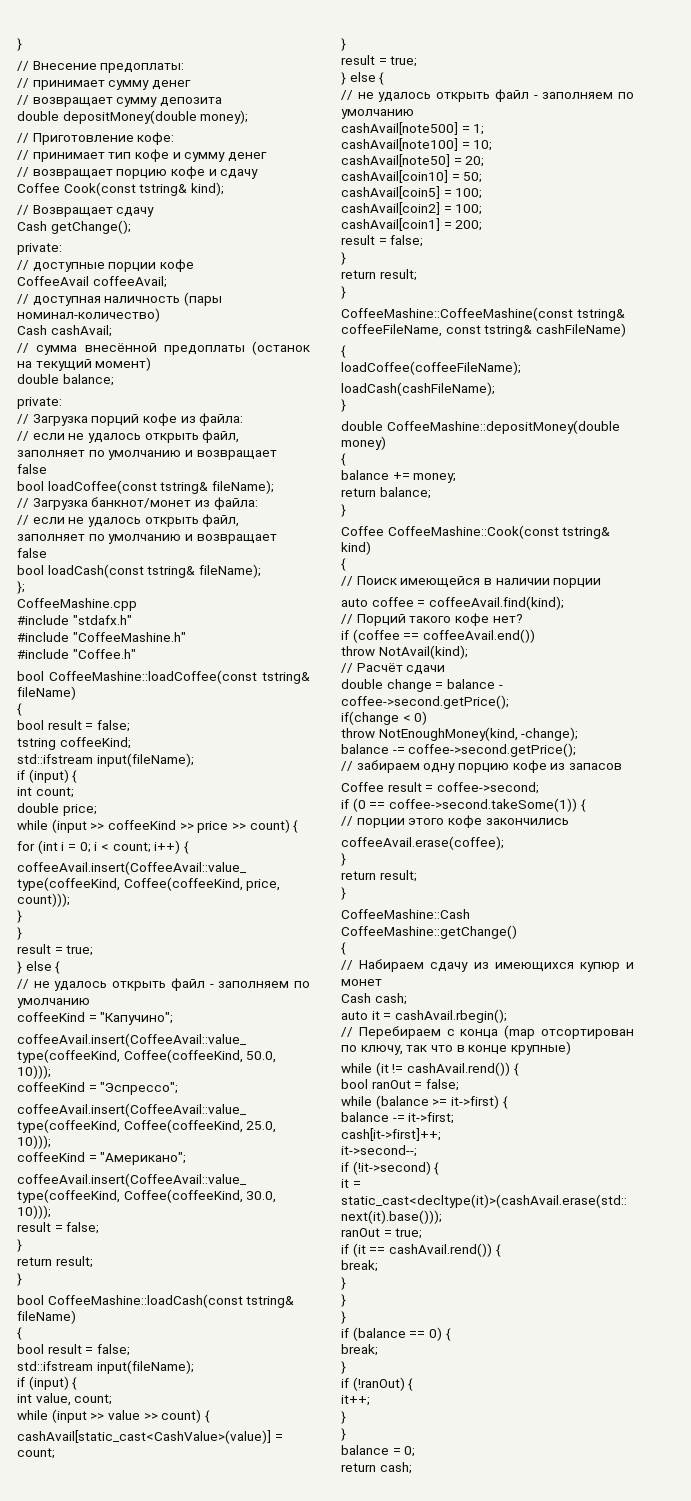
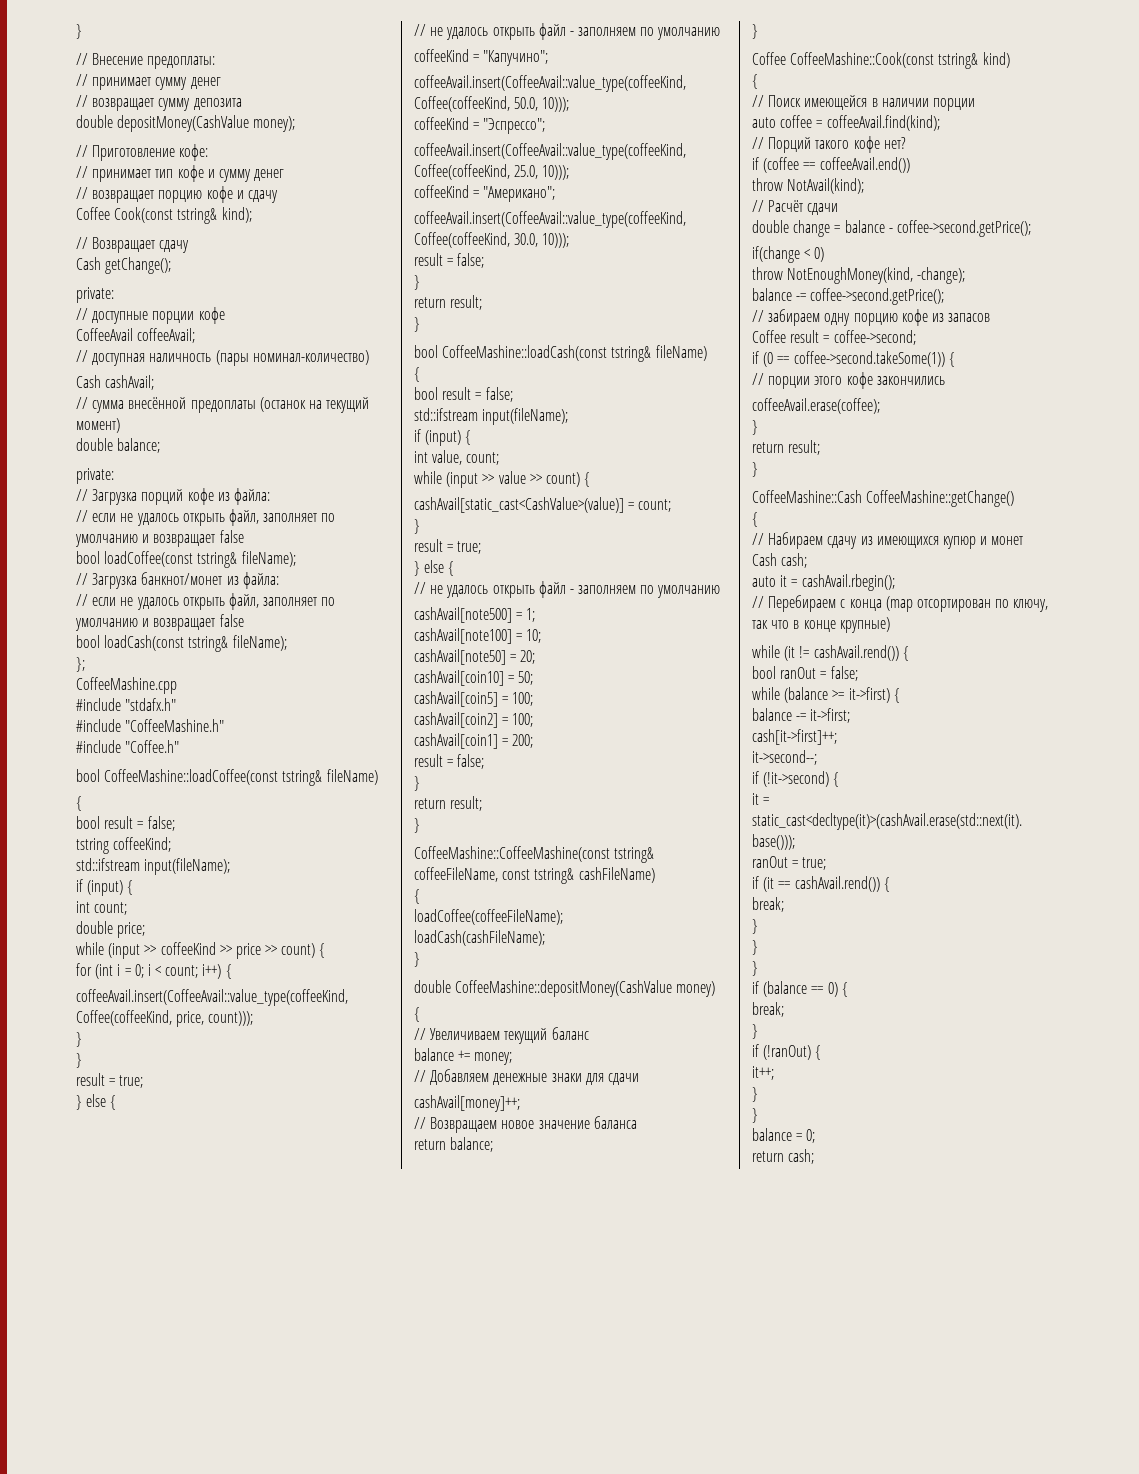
[62,110,197,124] depositMoney(double -> [117,115,250,132] depositMoney(CashValue
[386,420,620,434] CoffeeMashine::depositMoney(double -> [455,980,673,997] CoffeeMashine::depositMoney(CashValue
(346, 459) none -> [414,1027,589,1044] // // Увеличиваем текущий баланс
(457, 478) none -> [414,1069,639,1085] [414,1095,520,1112] [414,1116,637,1133] // // Добавляем денежные знаки для сдачи // cashAvail[money]++; // // Возвращаем новое значение баланса

